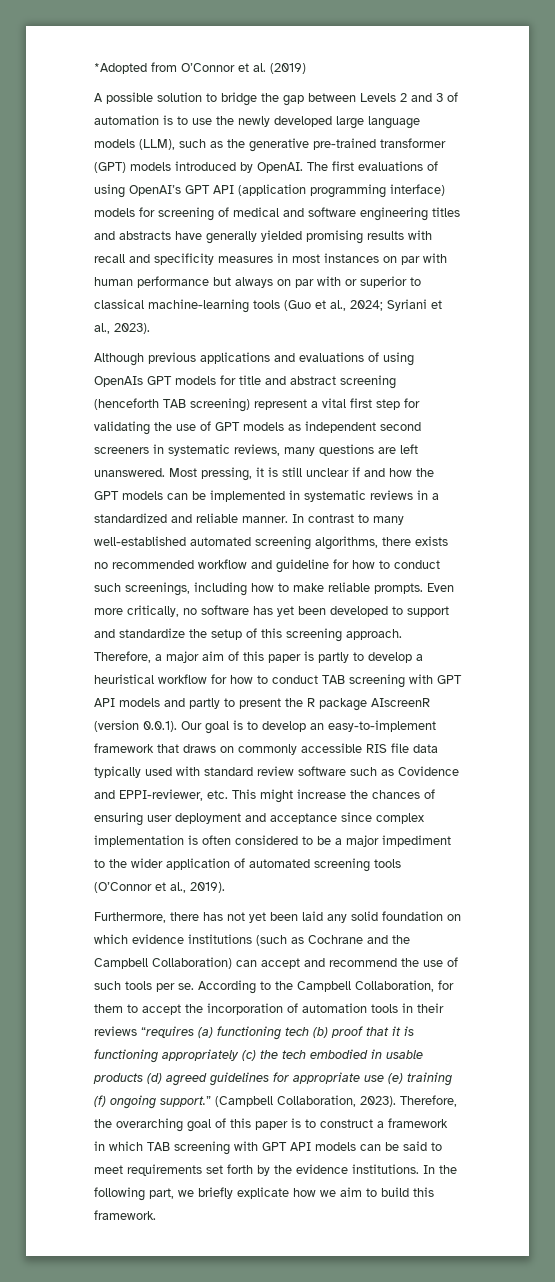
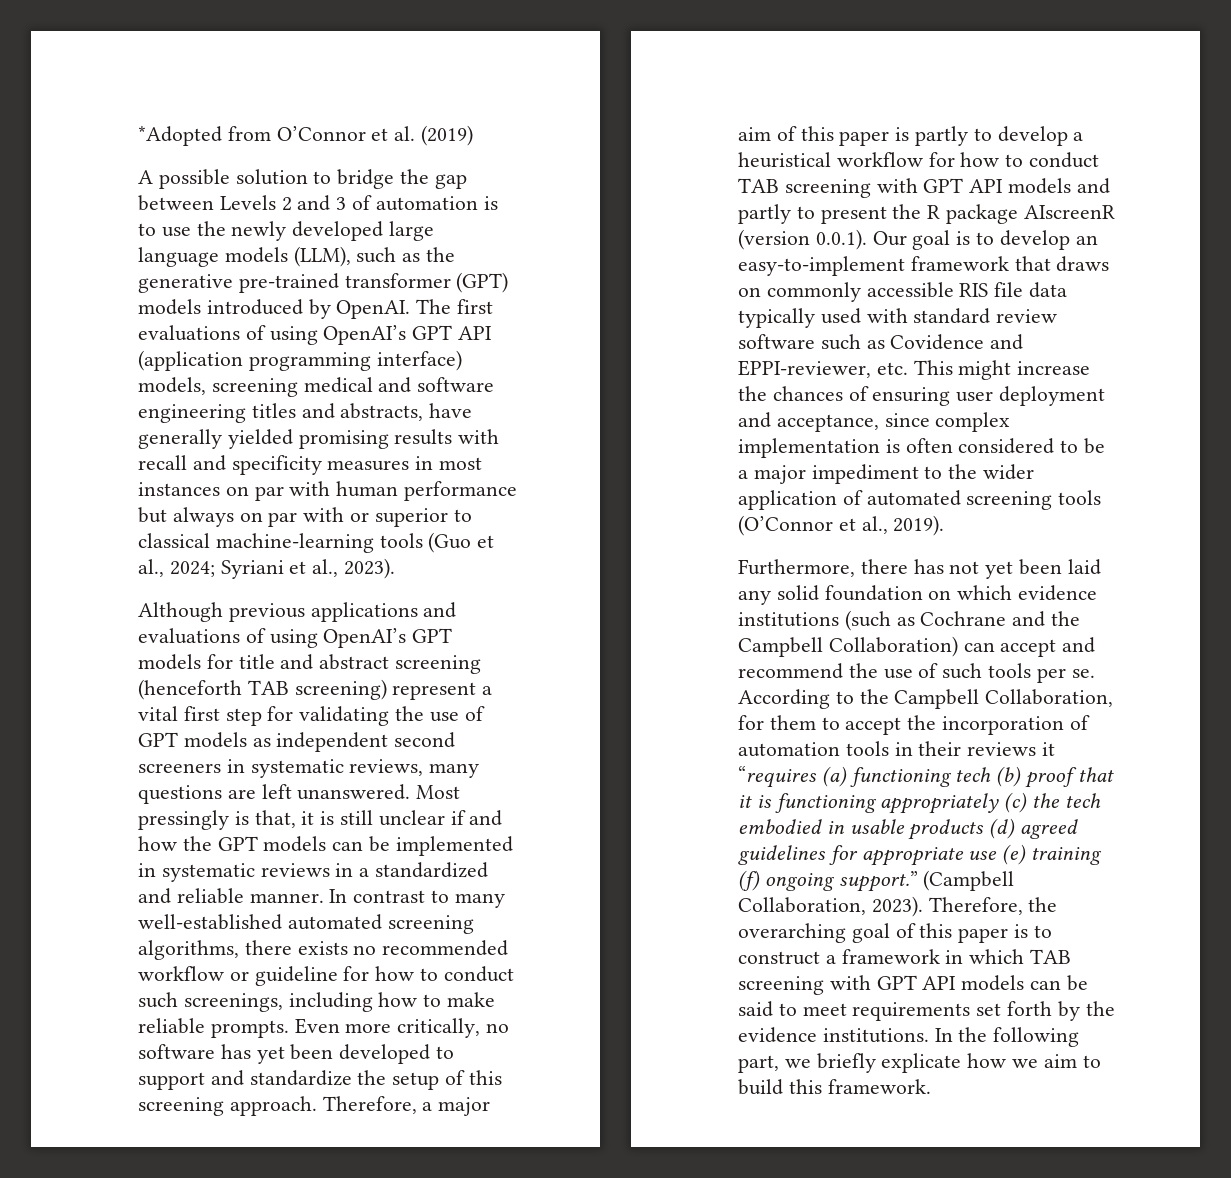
[94,207,229,221] models for screening of -> [138,377,298,397] models, screening
[119,231,171,240] abstracts -> [340,403,424,421] abstracts,
[94,376,143,387] OpenAIs -> [323,628,407,648] OpenAI’s
[201,467,252,481] pressing, -> [138,810,296,830] pressingly is that,
[251,560,272,569] and -> [229,971,249,981] or
[270,813,337,824] acceptance -> [776,414,879,432] acceptance,
(137, 1031) none -> [1042,742,1056,756] it

